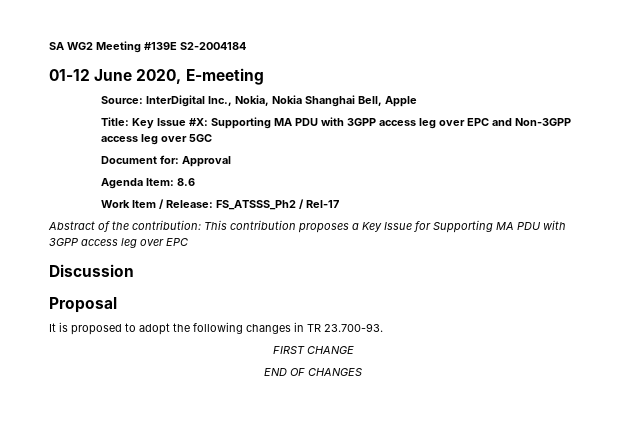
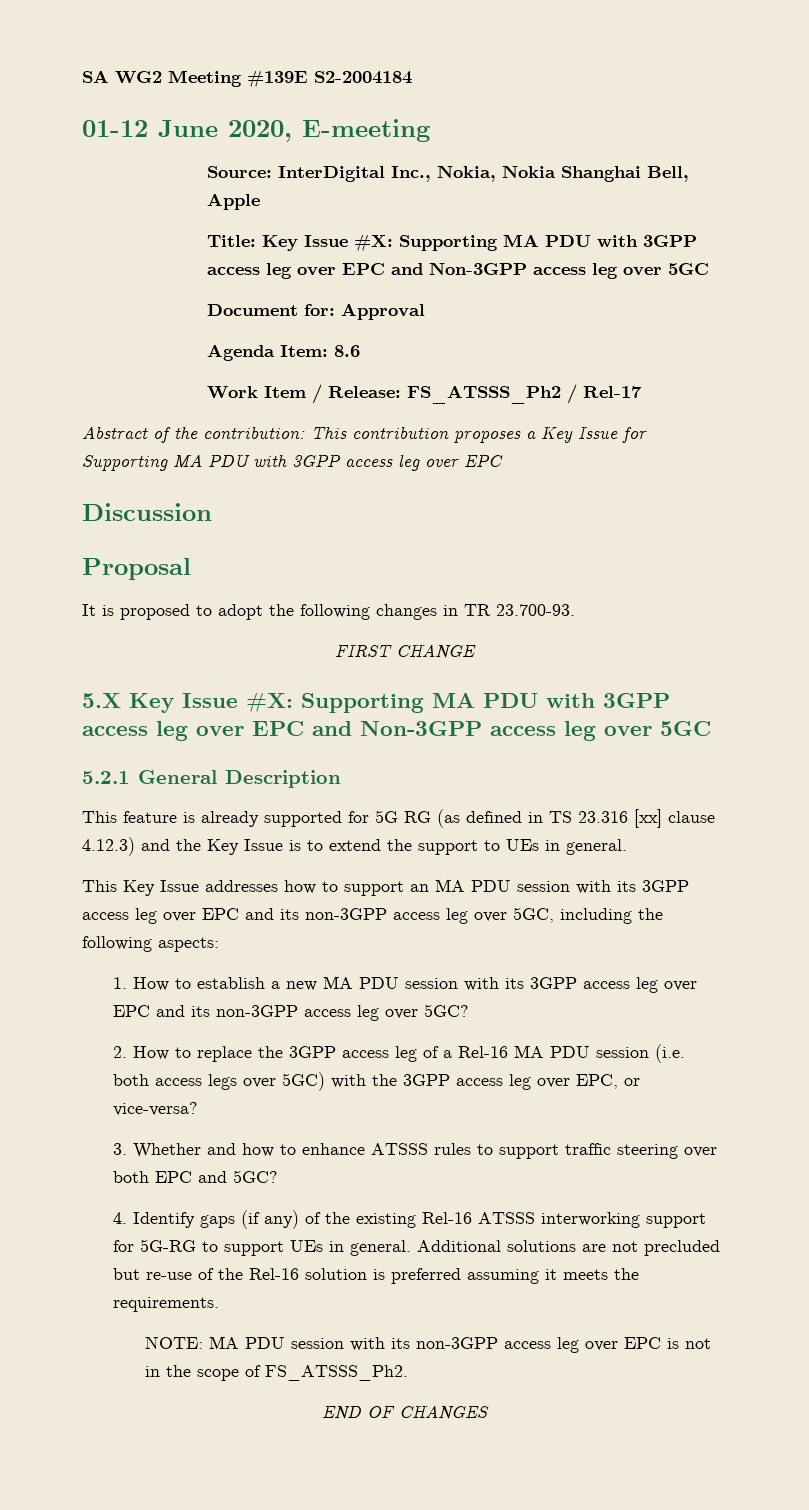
(354, 350) none -> [82,693,670,713] [82,721,711,741] [82,770,341,788] [82,809,715,828] [82,837,627,856] [82,879,689,896] [82,907,663,924] [82,936,219,952] [113,976,698,993] [113,1004,470,1021] [113,1044,686,1063] [113,1072,641,1091] [113,1102,199,1116] [113,1143,718,1159] [113,1170,279,1183] [113,1210,707,1229] [113,1239,721,1256] [113,1268,640,1284] [113,1297,220,1312] [144,1336,711,1353] [144,1365,408,1381] // 5.X Key Issue #X: Supporting MA PDU with 3GPP access leg over EPC and Non-3GPP access leg over 5GC // 5.2.1 General Description // This feature is already supported for 5G RG (as defined in TS 23.316 [xx] clause 4.12.3) and the Key Issue is to extend the support to UEs in general. // This Key Issue addresses how to support an MA PDU session with its 3GPP access leg over EPC and its non-3GPP access leg over 5GC, including the following aspects: // 1. How to establish a new MA PDU session with its 3GPP access leg over EPC and its non-3GPP access leg over 5GC? // 2. How to replace the 3GPP access leg of a Rel-16 MA PDU session (i.e. both access legs over 5GC) with the 3GPP access leg over EPC, or vice-versa? // 3. Whether and how to enhance ATSSS rules to support traffic steering over both EPC and 5GC? // 4. Identify gaps (if any) of the existing Rel-16 ATSSS interworking support for 5G-RG to support UEs in general. Additional solutions are not precluded but re-use of the Rel-16 solution is preferred assuming it meets the requirements. // NOTE: MA PDU session with its non-3GPP access leg over EPC is not in the scope of FS_ATSSS_Ph2.

